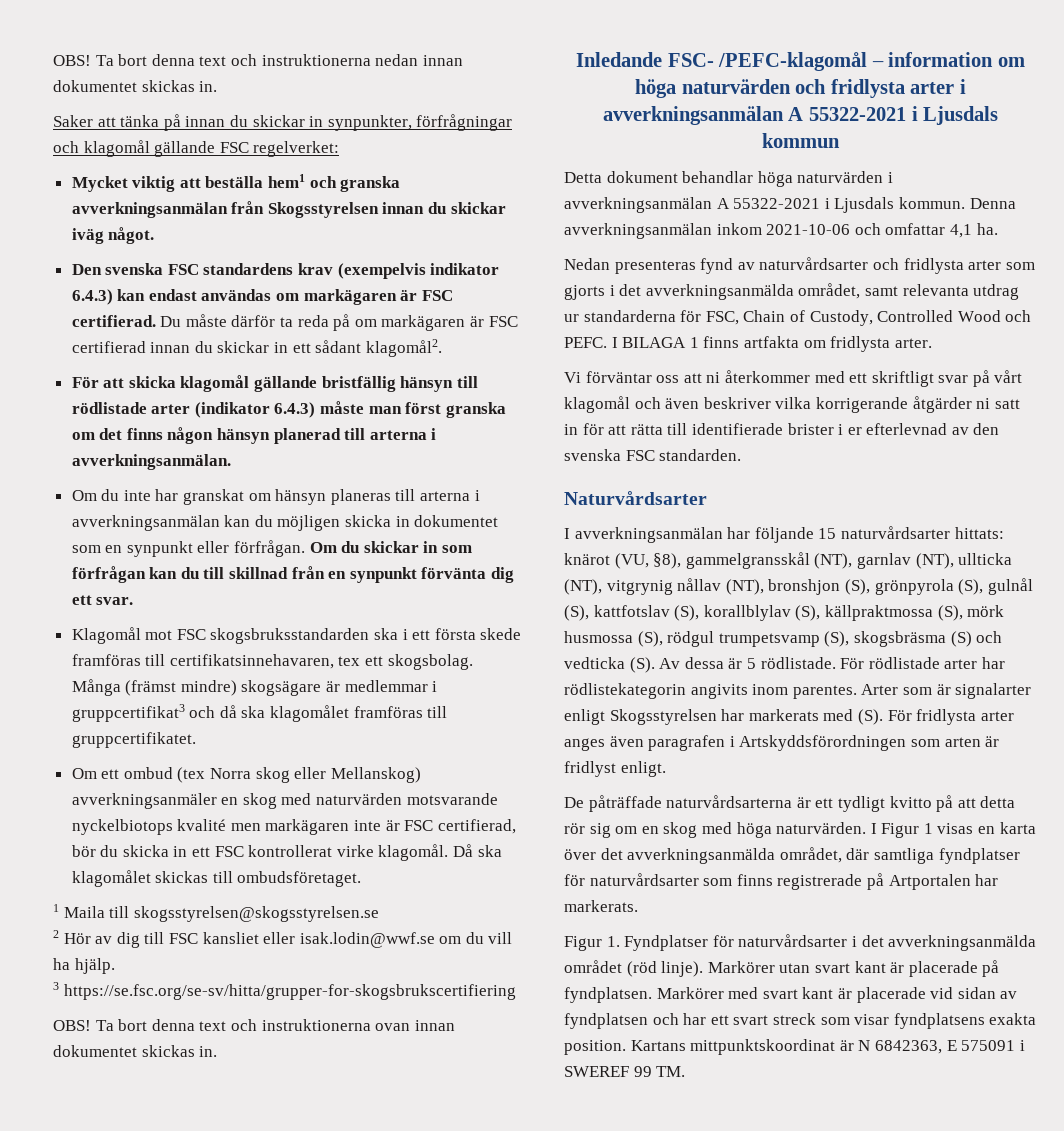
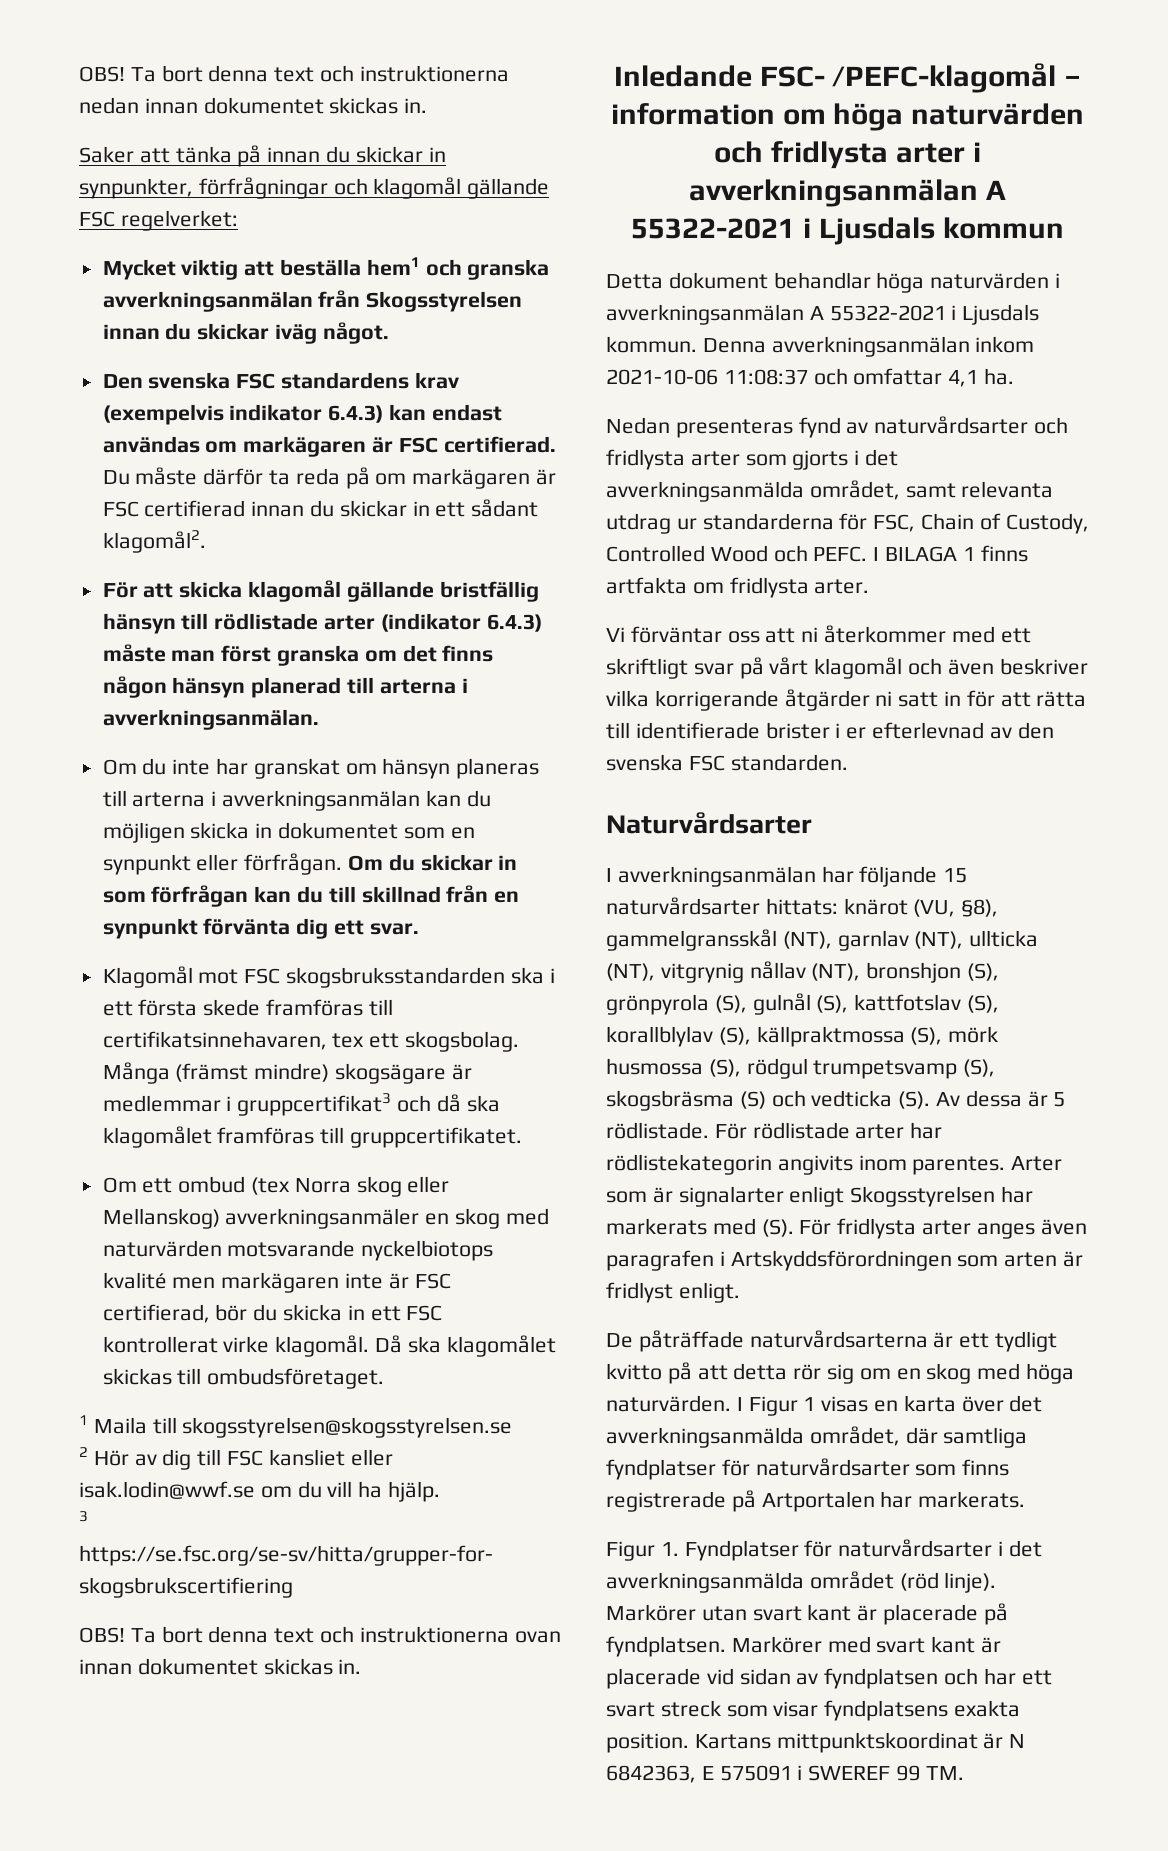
(851, 229) none -> [723,369,808,385] 11:08:37

